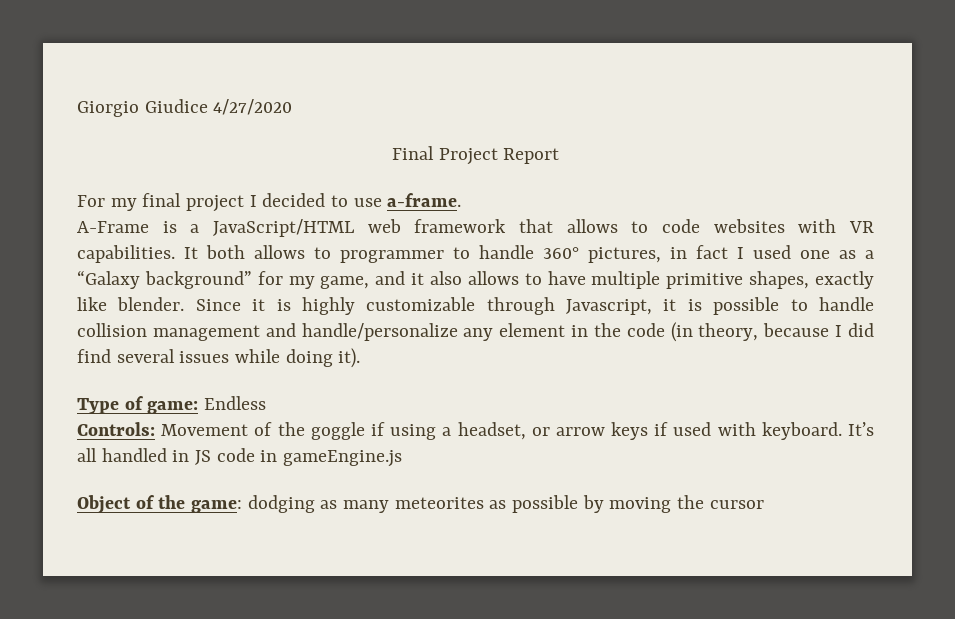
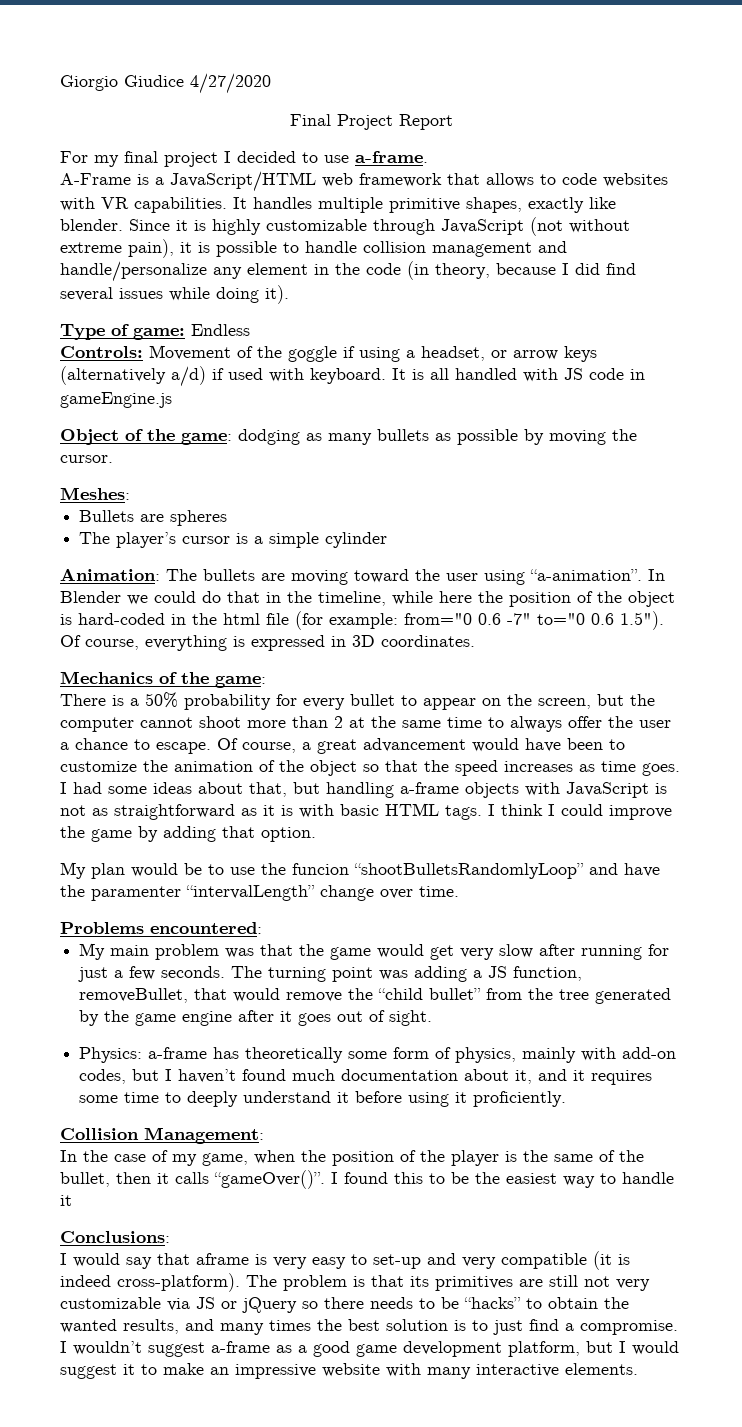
[206,245,874,263] [77,270,586,289] both allows to programmer to handle 360° pictures, in fact I used one as a “Galaxy background” for my game, and it also allows to have -> [253,197,312,209] handles
[566,299,653,315] Javascript, -> [441,217,630,236] [60,239,174,258] JavaScript (not without extreme pain),
(649, 431) none -> [60,366,206,387] (alternatively a/d)
[848,422,874,436] It’s -> [392,368,424,380] It is
[172,450,190,462] in -> [523,368,558,382] with
[394,497,484,509] meteorites -> [377,429,429,441] bullets
[709,500,764,509] cursor -> [60,455,113,463] [60,487,130,500] [79,510,228,526] [79,532,388,548] [60,568,665,585] [60,591,675,607] [60,611,664,630] [60,635,475,651] [60,671,266,688] [60,692,655,710] [60,716,671,732] [60,738,625,754] [60,760,680,776] [60,782,667,798] [60,803,672,820] [60,826,316,842] [60,862,660,879] [60,885,459,901] [60,922,262,934] [79,943,670,960] [78,966,583,982] [79,988,672,1004] [79,1010,433,1026] [79,1047,677,1063] [79,1069,653,1085] [79,1091,567,1107] [60,1127,264,1144] [60,1150,644,1166] [60,1170,674,1189] [60,1195,72,1206] [60,1231,170,1243] [60,1251,630,1270] [60,1273,650,1292] [60,1297,629,1313] [60,1319,678,1335] [60,1341,679,1357] [60,1363,638,1379] cursor. // Meshes: // Bullets are spheres // The player’s cursor is a simple cylinder // Animation: The bullets are moving toward the user using “a-animation”. In Blender we could do that in the timeline, while here the position of the object is hard-coded in the html file (for example: from="0 0.6 -7" to="0 0.6 1.5"). Of course, everything is expressed in 3D coordinates. // Mechanics of the game: // There is a 50% probability for every bullet to appear on the screen, but the computer cannot shoot more than 2 at the same time to always offer the user a chance to escape. Of course, a great advancement would have been to customize the animation of the object so that the speed increases as time goes. I had some ideas about that, but handling a-frame objects with JavaScript is not as straightforward as it is with basic HTML tags. I think I could improve the game by adding that option. // My plan would be to use the funcion “shootBulletsRandomlyLoop” and have the paramenter “intervalLength” change over time. // Problems encountered: // My main problem was that the game would get very slow after running for just a few seconds. The turning point was adding a JS function, removeBullet, that would remove the “child bullet” from the tree generated by the game engine after it goes out of sight. // Physics: a-frame has theoretically some form of physics, mainly with add-on codes, but I haven’t found much documentation about it, and it requires some time to deeply understand it before using it proficiently. // Collision Management: // In the case of my game, when the position of the player is the same of the bullet, then it calls “gameOver()”. I found this to be the easiest way to handle it // Conclusions: // I would say that aframe is very easy to set-up and very compatible (it is indeed cross-platform). The problem is that its primitives are still not very customizable via JS or jQuery so there needs to be “hacks” to obtain the wanted results, and many times the best solution is to just find a compromise. I wouldn’t suggest a-frame as a good game development platform, but I would suggest it to make an impressive website with many interactive elements.

